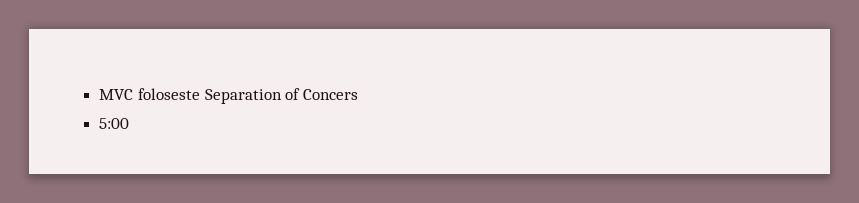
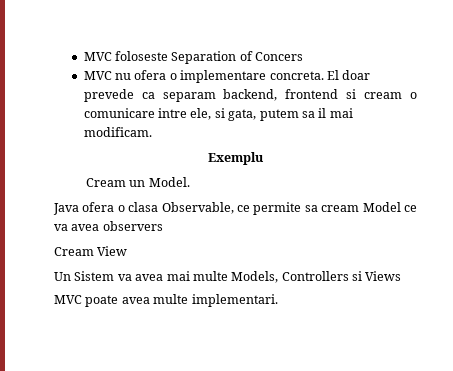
[99,118,130,129] 5:00 -> [83,70,371,83] [83,89,417,102] [83,108,353,121] [83,127,152,137] [208,152,264,165] [85,177,190,187] [53,202,417,215] [54,221,163,231] [54,246,128,256] [54,271,402,283] [54,294,278,307] MVC nu ofera o implementare concreta. El doar prevede ca separam backend, frontend si cream o comunicare intre ele, si gata, putem sa il mai modificam. // Exemplu // Cream un Model. // Java ofera o clasa Observable, ce permite sa cream Model ce va avea observers // Cream View // Un Sistem va avea mai multe Models, Controllers si Views // MVC poate avea multe implementari.

